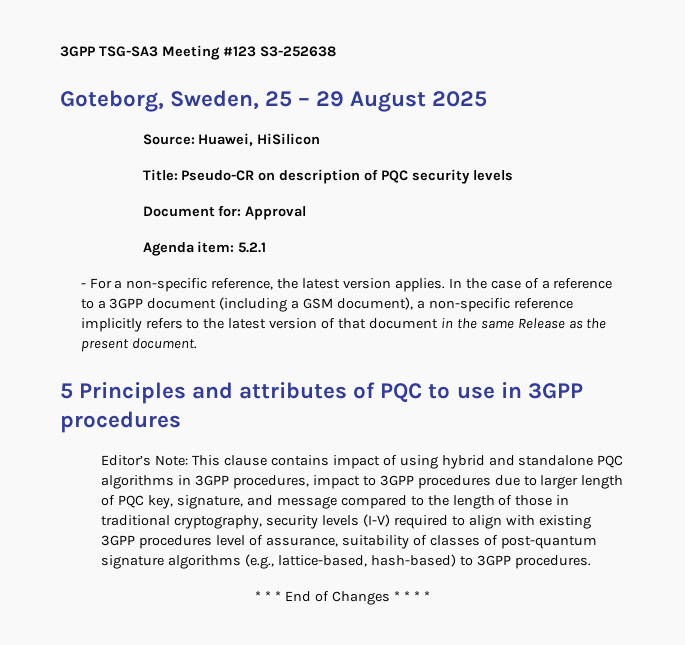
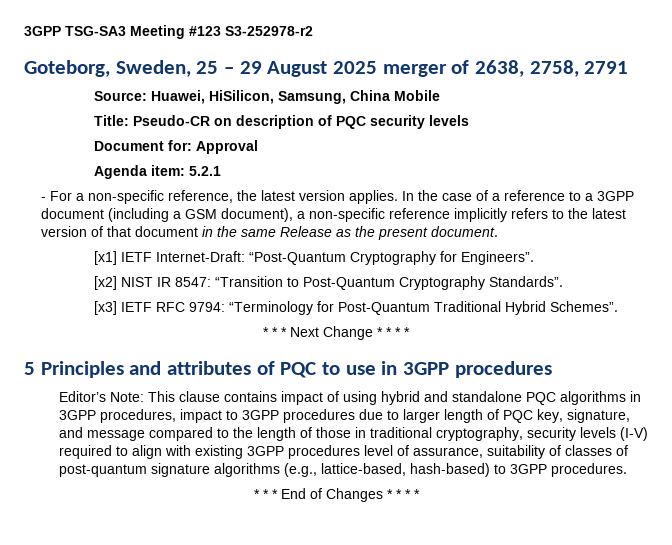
[259,46,336,57] S3-252638 -> [225,26,313,36] S3-252978-r2
[142,133,321,146] // Source: Huawei, HiSilicon -> [382,60,629,77] [93,90,440,104] merger of 2638, 2758, 2791 // Source: Huawei, HiSilicon, Samsung, China Mobile
(197, 343) none -> [93,251,534,265] [93,276,563,290] [93,301,618,315] [263,326,410,340] // [x1] IETF Internet-Draft: “Post-Quantum Cryptography for Engineers”. // [x2] NIST IR 8547: “Transition to Post-Quantum Cryptography Standards”. // [x3] IETF RFC 9794: “Terminology for Post-Quantum Traditional Hybrid Schemes”. // * * * Next Change * * * *

